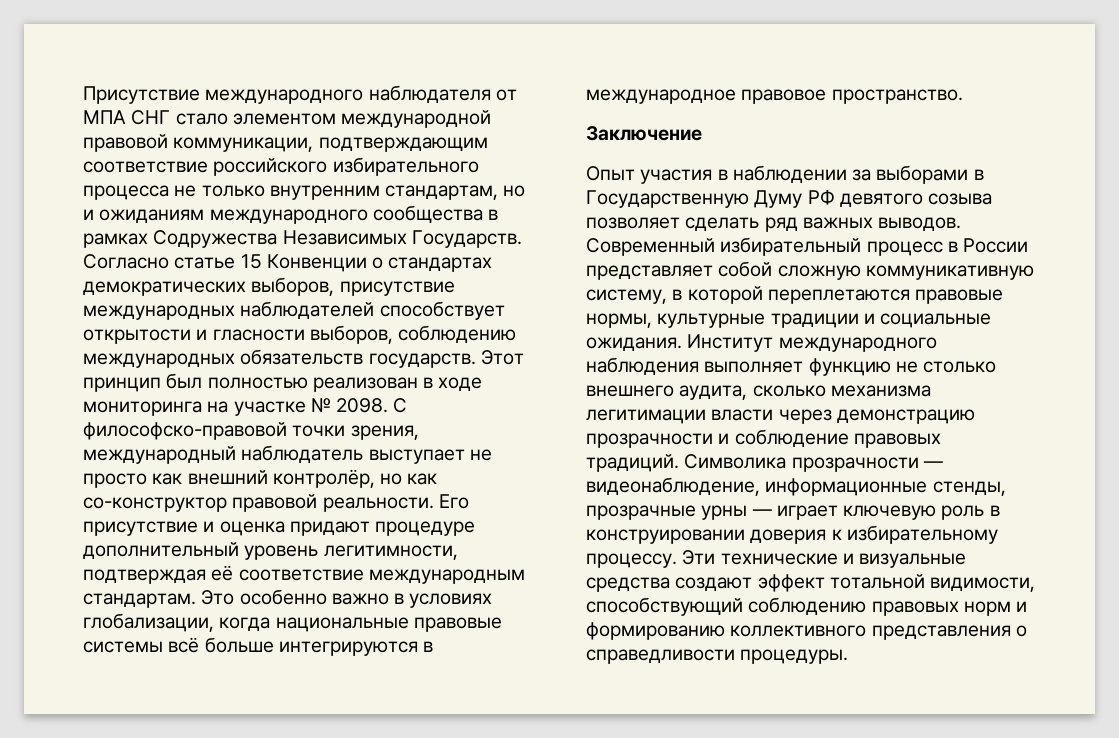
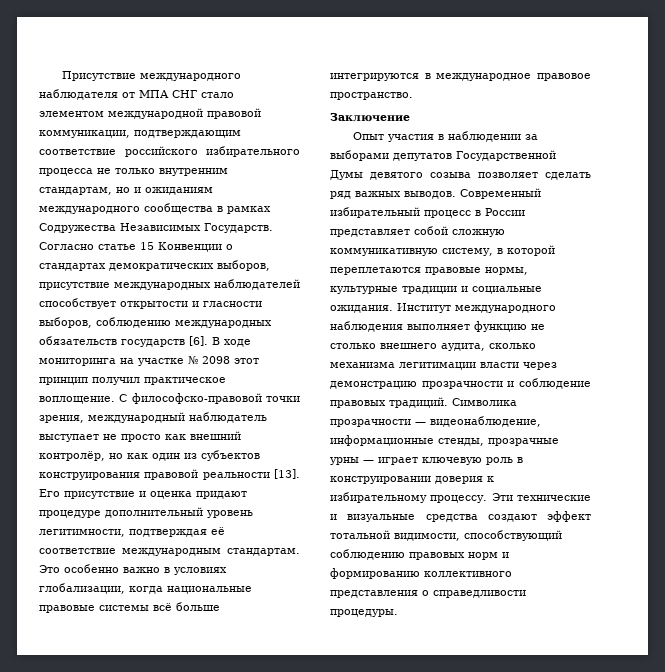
[368,350,524,368] [83,373,434,392] государств. Этот принцип был полностью реализован в -> [121,336,220,347] государств [6]. В
[336,398,389,413] 2098. -> [202,356,259,364] [39,377,226,385] [39,396,115,404] 2098 этот принцип получил практическое воплощение.
[83,494,434,512] со-конструктор правовой реальности. -> [152,450,260,461] [39,469,300,480] один из субъектов конструирования правовой реальности [13].
[973,169,984,180] [586,189,835,208] в Государственную Думу РФ -> [393,150,556,161] [330,170,363,180] депутатов Государственной Думы

